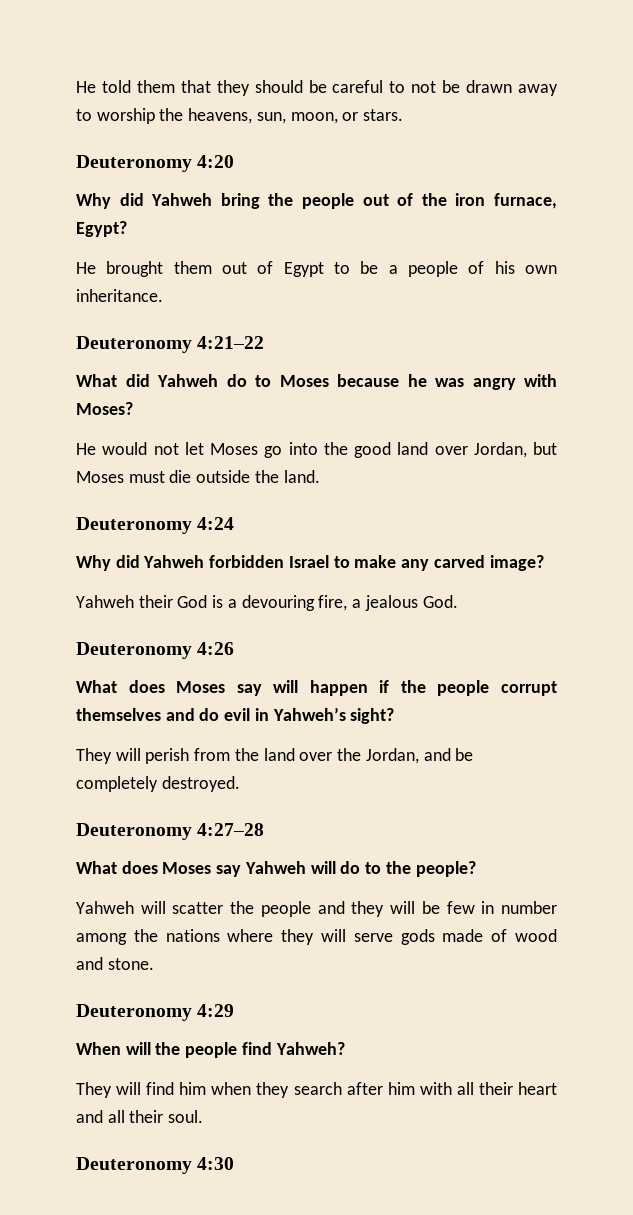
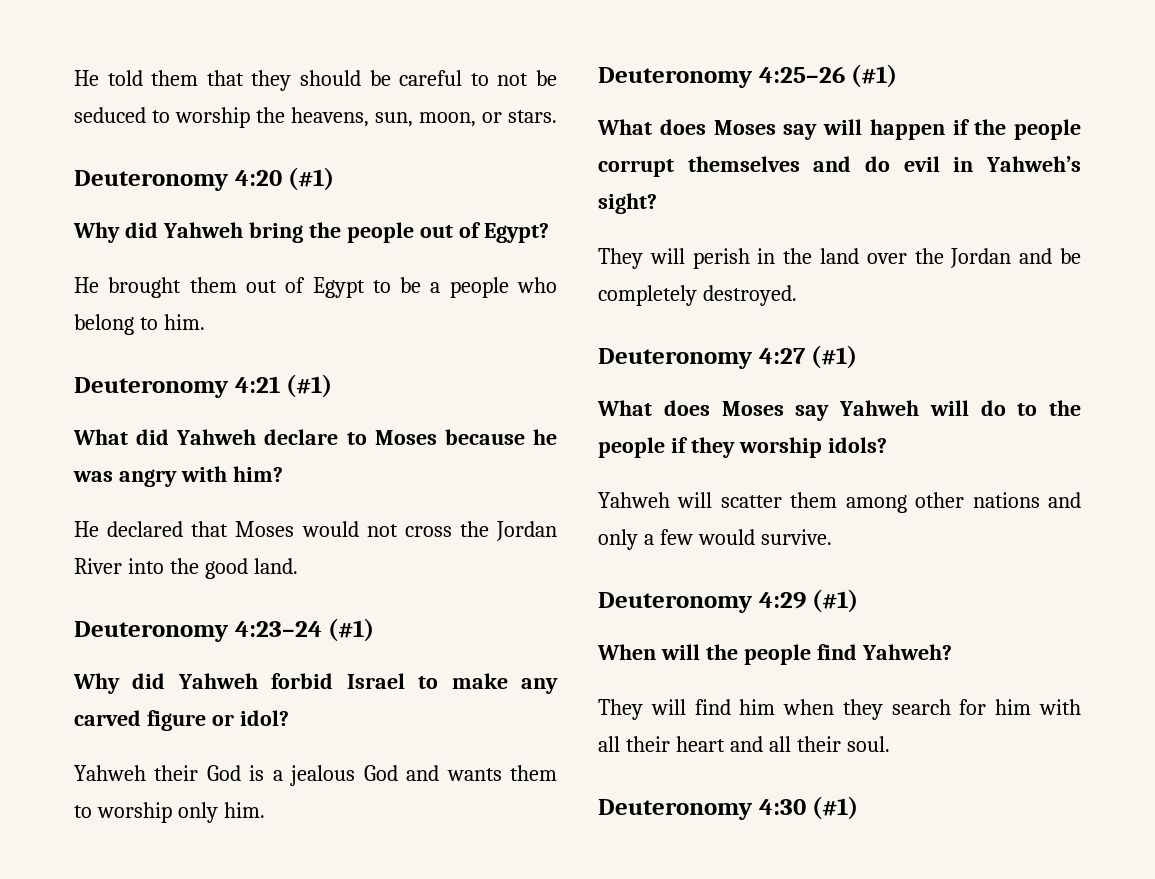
[466,80,558,96] drawn away -> [74,107,146,123] seduced
(235, 161) none -> [288,167,335,191] (#1)
[421,193,558,209] the iron furnace, -> (481, 230) none
[468,261,557,274] [76,289,163,302] [76,336,265,353] of his own inheritance. // Deuteronomy 4:21–22 -> [517,277,558,293] [74,314,205,335] [74,374,333,398] who belong to him. // Deuteronomy 4:21 (#1)
[226,374,247,387] do -> [264,429,339,445] declare
[76,402,133,415] [76,442,557,458] [76,470,279,483] Moses? // He would not let Moses go into the good land over Jordan, but Moses must die outside the -> [232,466,283,482] [74,521,557,541] [74,558,248,579] him? // He declared that Moses would not cross the Jordan River into the good
[197,517,235,530] [76,555,285,571] 4:24 // Why did Yahweh forbidden -> [234,618,375,642] [73,673,334,694] 4:23–24 (#1) // Why did Yahweh forbid
[489,555,544,571] image? -> [146,710,289,731] figure or idol?
[241,595,458,611] [76,642,235,659] devouring fire, a jealous God. // Deuteronomy 4:26 -> [290,765,558,786] [74,802,265,823] [598,64,898,88] jealous God and wants them to worship only him. // Deuteronomy 4:25–26 (#1)
[194,748,231,761] from -> [757,248,776,264] in
[365,748,419,764] Jordan, -> [950,248,1012,268] Jordan
[197,823,265,836] 4:27–28 -> [758,345,858,369] 4:27 (#1)
[415,861,476,877] [76,901,558,917] [76,929,557,945] [76,957,154,970] people? // Yahweh will scatter the people and they will be few in number among the nations where they will serve gods made of wood and stone. -> [598,437,887,458] [598,492,1081,513] [598,529,832,550] people if they worship idols? // Yahweh will scatter them among other nations and only a few would survive.
(235, 1010) none -> [812,589,859,613] (#1)
[346,1082,383,1095] after -> [959,699,987,715] for
(235, 1163) none -> [812,796,859,820] (#1)

